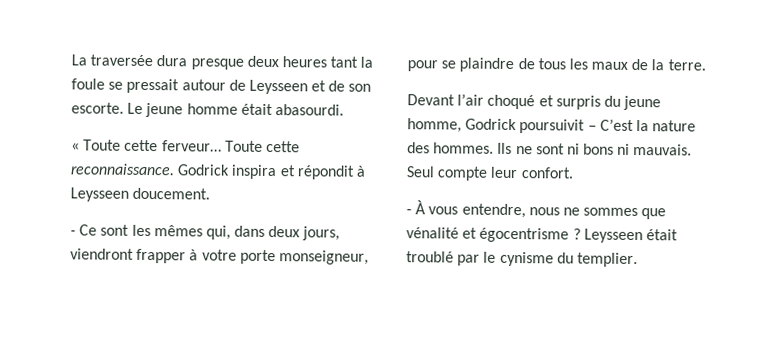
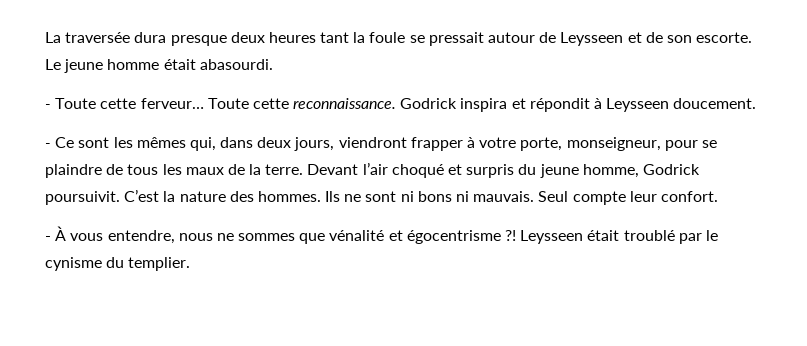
[71,142,80,151] « -> [45,104,51,109] -
[239,249,276,265] porte -> [520,137,563,151] porte,
(706, 65) // -> (304, 169) none
[519,119,597,134] poursuivit – -> [45,191,120,205] poursuivit.
[572,228,581,240] ? -> [505,230,517,241] ?!

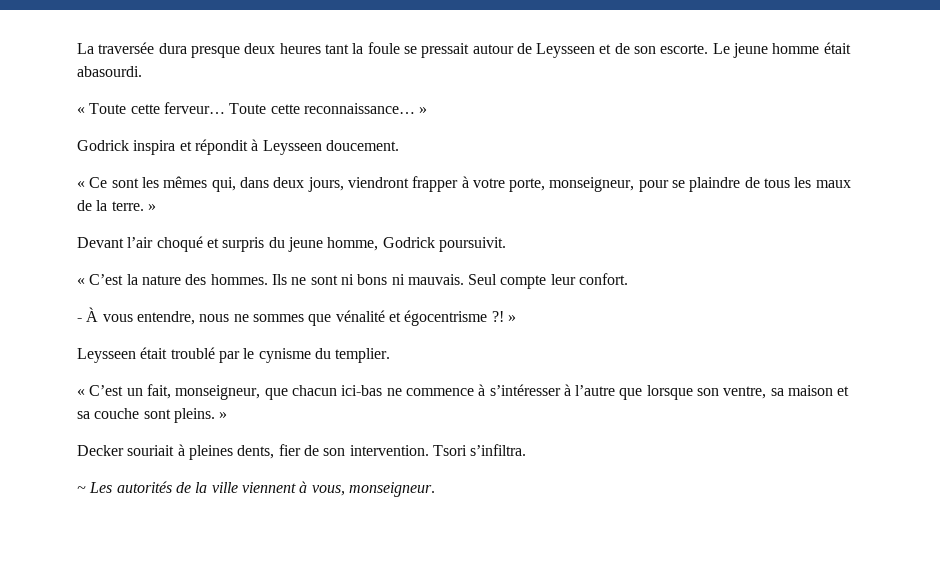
[45,104,51,109] - -> [77,107,85,114] «
[293,98,397,109] reconnaissance. -> [303,103,428,114] reconnaissance… » //
[45,143,51,148] - -> [77,181,85,188] «
(304, 169) none -> [147,204,156,211] » //
(120, 198) none -> [77,278,85,285] // «
(517, 235) none -> [507,315,516,322] » //
(191, 264) none -> [77,384,850,400] [77,408,228,423] [77,444,527,460] [77,481,435,497] // « C’est un fait, monseigneur, que chacun ici-bas ne commence à s’intéresser à l’autre que lorsque son ventre, sa maison et sa couche sont pleins. » // Decker souriait à pleines dents, fier de son intervention. Tsori s’infiltra. // ~ Les autorités de la ville viennent à vous, monseigneur.

